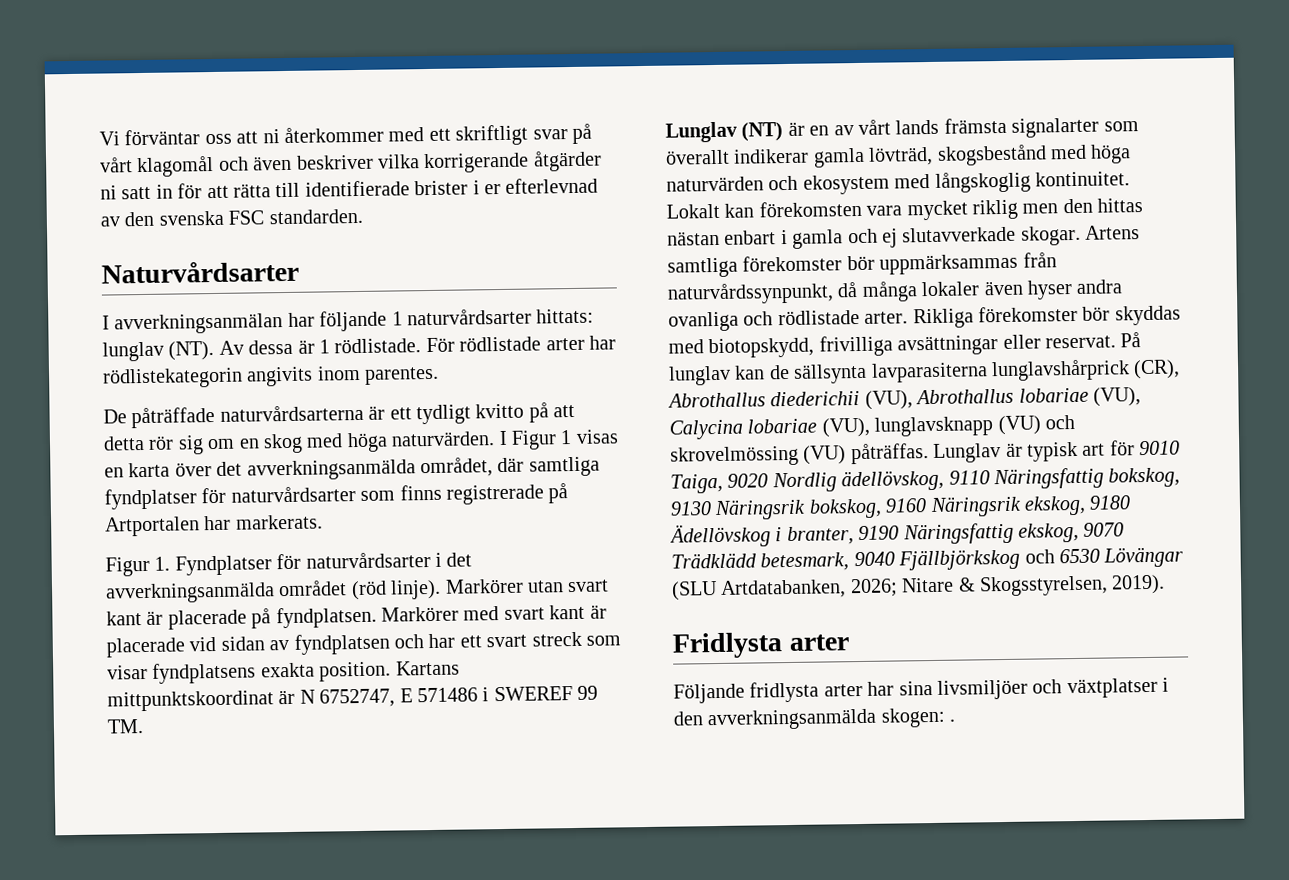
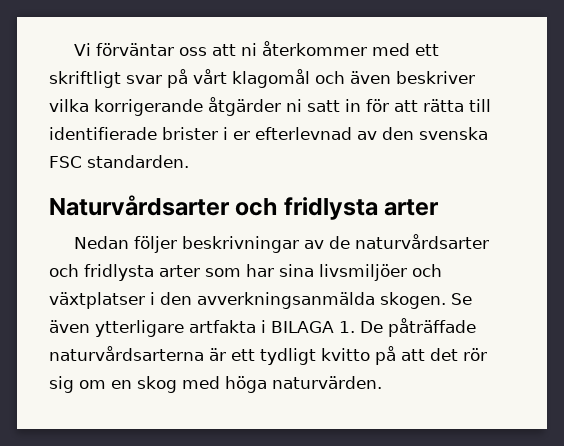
[102,308,595,335] [102,335,616,362] [102,365,440,389] // I avverkningsanmälan har följande 1 naturvårdsarter hittats: lunglav (NT). Av dessa är 1 rödlistade. För rödlistade arter har rödlistekategorin angivits inom parentes. // -> [235,197,440,220] [74,234,490,253] [49,264,442,281] [49,292,472,309] [49,320,355,337] och fridlysta arter // Nedan följer beskrivningar av de naturvårdsarter och fridlysta arter som har sina livsmiljöer och växtplatser i den avverkningsanmälda skogen. Se även ytterligare artfakta i BILAGA 1.
[103,435,145,451] detta -> [430,348,458,361] det
[498,429,619,450] [104,456,600,481] [104,483,569,510] [105,514,323,537] [105,551,473,577] [105,578,610,604] [106,604,607,630] [106,631,621,658] [107,660,460,684] [107,685,599,712] [107,719,144,734] [665,117,1139,143] [665,144,1132,168] [666,171,1130,195] [666,198,1144,221] [667,225,1141,249] [667,252,1057,278] [667,279,1123,305] [668,305,1181,332] [668,332,1142,359] [668,359,1181,386] [667,387,1141,410] [669,414,1075,440] [670,440,1181,467] [670,467,1181,494] [670,495,1132,521] [669,522,1125,548] [671,546,1184,572] [671,574,1166,601] [672,632,849,659] [673,677,1170,704] [673,707,956,731] I Figur 1 visas en karta över det avverkningsanmälda området, där samtliga fyndplatser för naturvårdsarter som finns registrerade på Artportalen har markerats. // Figur 1. Fyndplatser för naturvårdsarter i det avverkningsanmälda området (röd linje). Markörer utan svart kant är placerade på fyndplatsen. Markörer med svart kant är placerade vid sidan av fyndplatsen och har ett svart streck som visar fyndplatsens exakta position. Kartans mittpunktskoordinat är N 6752747, E 571486 i SWEREF 99 TM. // Lunglav (NT) är en av vårt lands främsta signalarter som överallt indikerar gamla lövträd, skogsbestånd med höga naturvärden och ekosystem med långskoglig kontinuitet. Lokalt kan förekomsten vara mycket riklig men den hittas nästan enbart i gamla och ej slutavverkade skogar. Artens samtliga förekomster bör uppmärksammas från naturvårdssynpunkt, då många lokaler även hyser andra ovanliga och rödlistade arter. Rikliga förekomster bör skyddas med biotopskydd, frivilliga avsättningar eller reservat. På lunglav kan de sällsynta lavparasiterna lunglavshårprick (CR), Abrothallus diederichii (VU), Abrothallus lobariae (VU), Calycina lobariae (VU), lunglavsknapp (VU) och skrovelmössing (VU) påträffas. Lunglav är typisk art för 9010 Taiga, 9020 Nordlig ädellövskog, 9110 Näringsfattig bokskog, 9130 Näringsrik bokskog, 9160 Näringsrik ekskog, 9180 Ädellövskog i branter, 9190 Näringsfattig ekskog, 9070 Trädklädd betesmark, 9040 Fjällbjörkskog och 6530 Lövängar (SLU Artdatabanken, 2026; Nitare & Skogsstyrelsen, 2019). // Fridlysta arter // Följande fridlysta arter har sina livsmiljöer och växtplatser i den avverkningsanmälda skogen: . -> (382, 382) none

